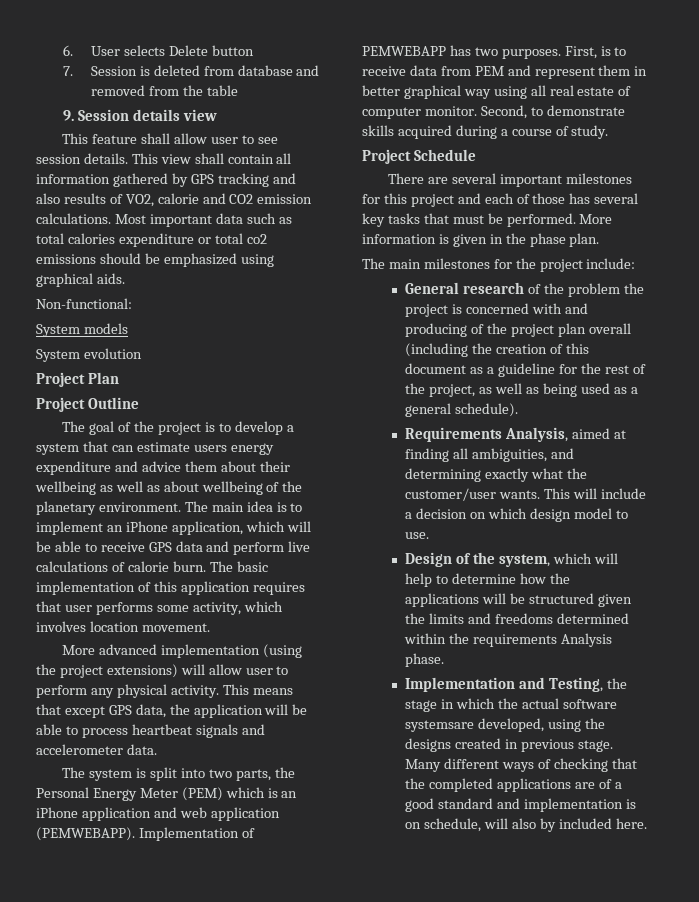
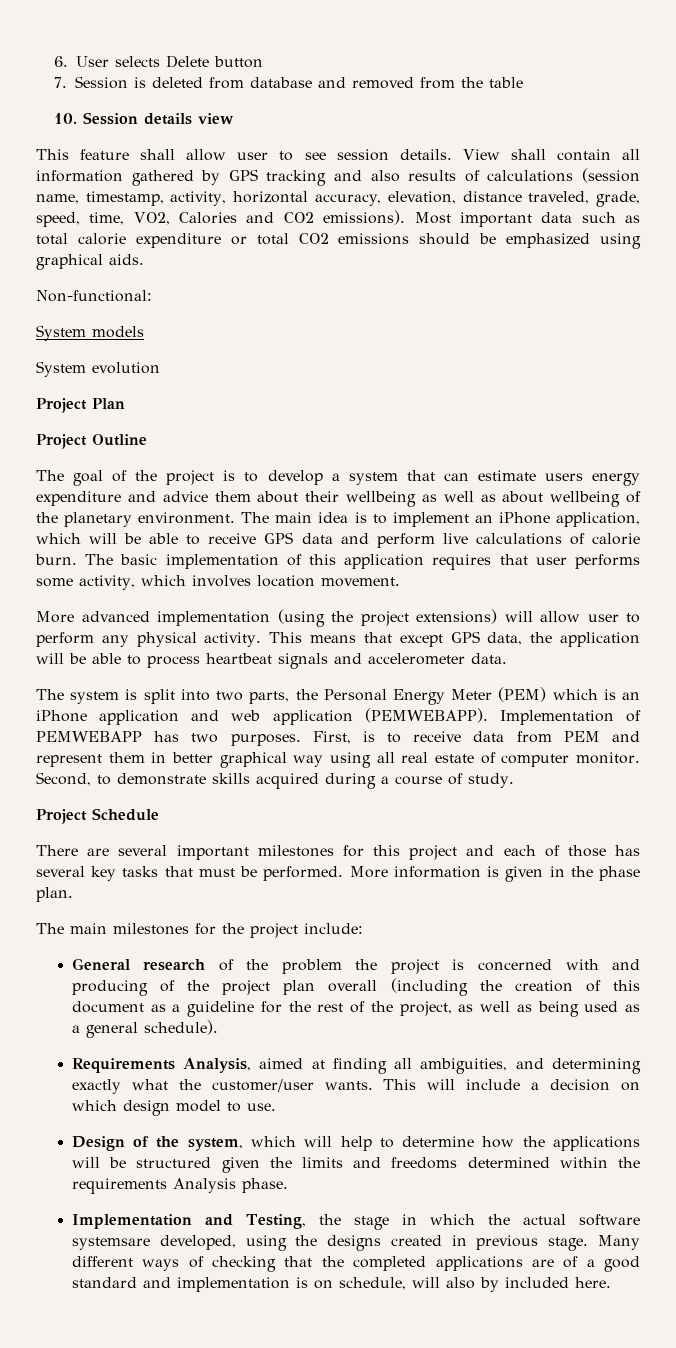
[63,110,75,121] 9. -> [54,113,78,124] 10.
[131,153,191,164] This view -> [462,149,500,160] View
[125,193,313,207] [36,213,111,224] VO2, calorie and CO2 emission calculations. -> [487,168,641,183] [36,191,640,207] [36,210,406,227] calculations (session name, timestamp, activity, horizontal accuracy, elevation, distance traveled, grade, speed, time, VO2, Calories and CO2 emissions).
[67,233,115,244] calories -> [77,233,126,245] calorie
[246,234,267,244] co2 -> [298,233,329,244] CO2

